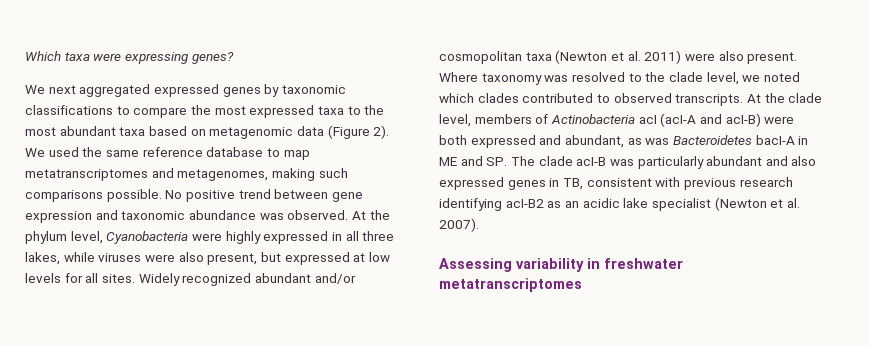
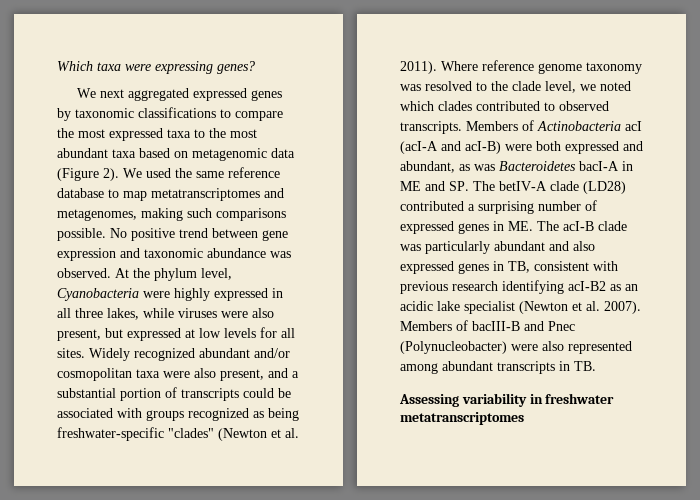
[555,50,798,64] [439,72,478,82] (Newton et al. 2011) were also present. Where -> [163,368,299,381] [57,387,291,401] [57,408,299,421] [57,427,299,441] [400,60,582,74] were also present, and a substantial portion of transcripts could be associated with groups recognized as being freshwater-specific "clades" (Newton et al. 2011). Where reference genome
[746,93,823,103] [439,114,532,127] At the clade level, members -> [466,121,518,131] Members
[538,156,607,166] clade acI-B -> [499,181,626,194] [400,200,597,214] [400,221,627,234] betIV-A clade (LD28) contributed a surprising number of expressed genes in ME. The acI-B clade
(479, 225) none -> [400,320,575,331] [400,341,632,354] [400,361,596,374] Members of bacIII-B and Pnec (Polynucleobacter) were also represented among abundant transcripts in TB.

